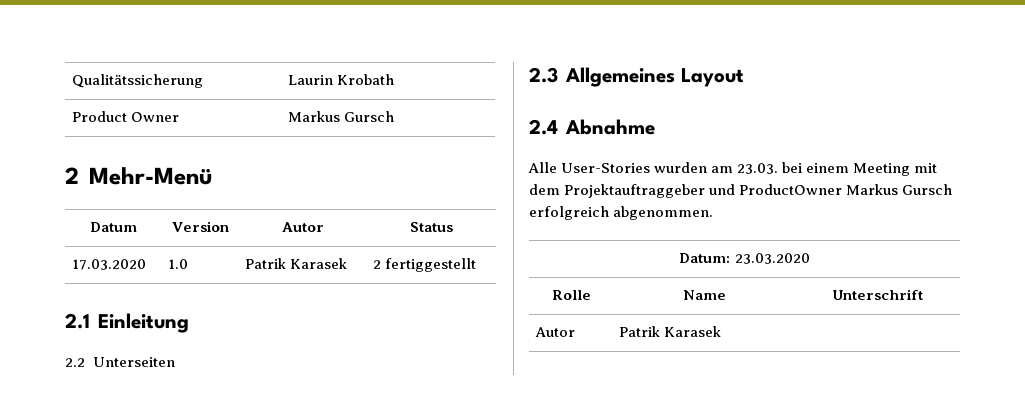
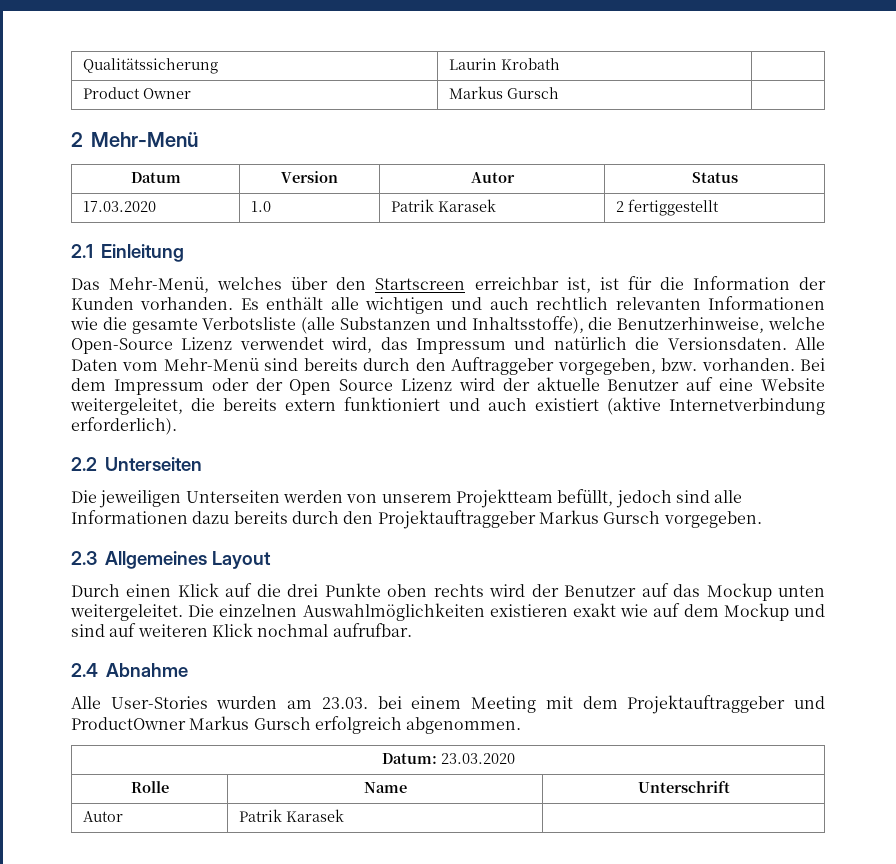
[65,357,175,367] [529,67,744,87] 2.2 Unterseiten // 2.3 Allgemeines Layout -> [71,276,827,293] [71,296,826,314] [70,316,825,334] [71,337,826,354] [71,357,826,375] [71,377,825,395] [70,397,825,415] [71,417,177,435] [71,457,202,471] [71,489,743,508] [71,510,762,529] [71,551,271,569] [71,583,826,601] [70,603,826,621] [71,623,412,637] Das Mehr-Menü, welches über den Startscreen erreichbar ist, ist für die Information der Kunden vorhanden. Es enthält alle wichtigen und auch rechtlich relevanten Informationen wie die gesamte Verbotsliste (alle Substanzen und Inhaltsstoffe), die Benutzerhinweise, welche Open-Source Lizenz verwendet wird, das Impressum und natürlich die Versionsdaten. Alle Daten vom Mehr-Menü sind bereits durch den Auftraggeber vorgegeben, bzw. vorhanden. Bei dem Impressum oder der Open Source Lizenz wird der aktuelle Benutzer auf eine Website weitergeleitet, die bereits extern funktioniert und auch existiert (aktive Internetverbindung erforderlich). // 2.2 Unterseiten // Die jeweiligen Unterseiten werden von unserem Projektteam befüllt, jedoch sind alle Informationen dazu bereits durch den Projektauftraggeber Markus Gursch vorgegeben. // 2.3 Allgemeines Layout // Durch einen Klick auf die drei Punkte oben rechts wird der Benutzer auf das Mockup unten weitergeleitet. Die einzelnen Auswahlmöglichkeiten existieren exakt wie auf dem Mockup und sind auf weiteren Klick nochmal aufrufbar.

